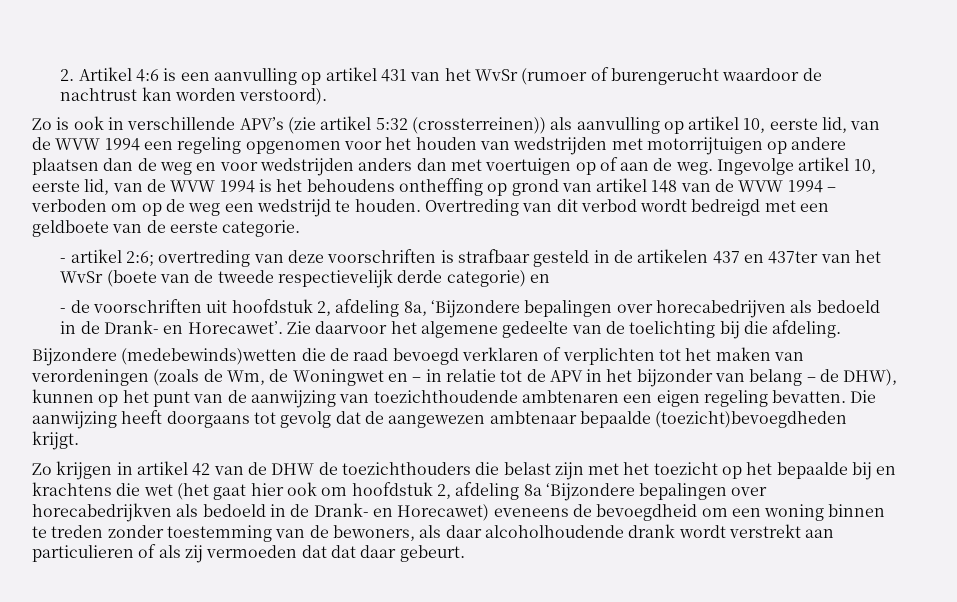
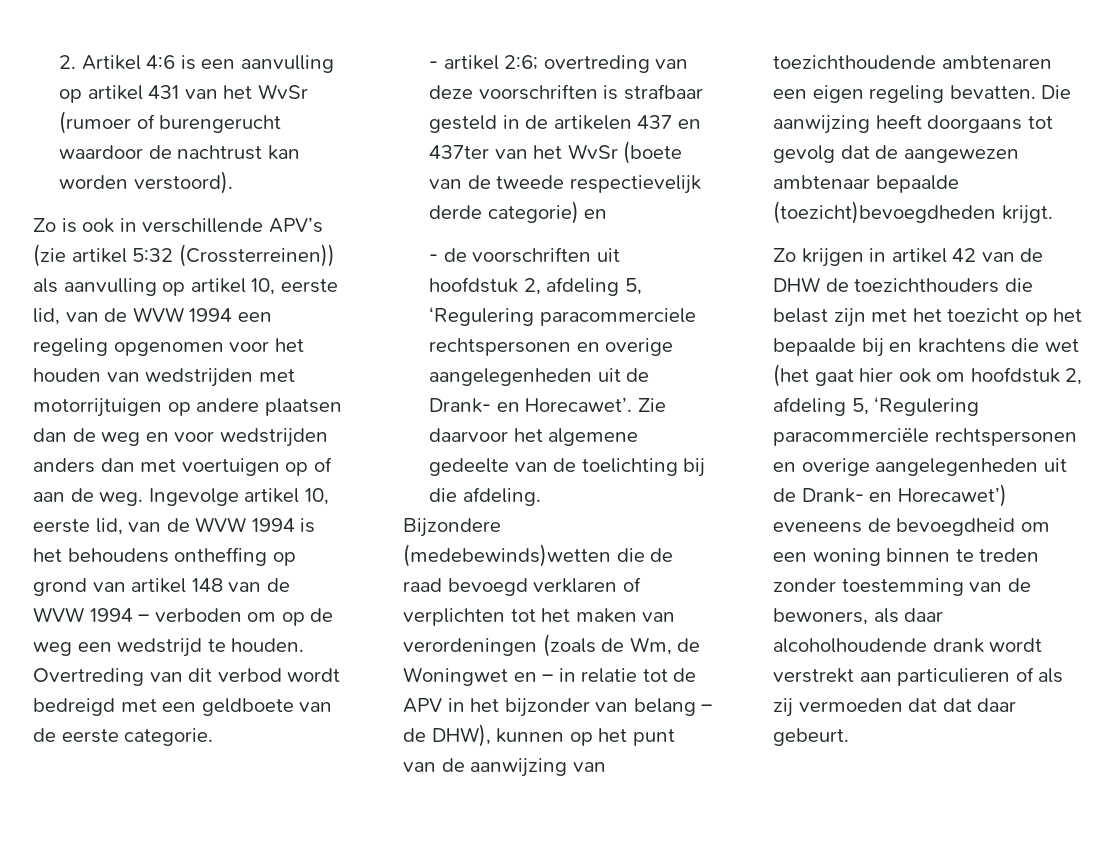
[411,117,546,134] (crossterreinen)) -> [178,244,335,267] (Crossterreinen))
[403,300,880,318] [60,321,77,334] 8a, ‘Bijzondere bepalingen over horecabedrijven als bedoeld in -> [624,278,642,295] [429,307,696,326] [429,338,674,356] [429,368,621,386] 5, ‘Regulering paracommerciele rechtspersonen en overige aangelegenheden uit
[523,483,768,501] [32,503,490,522] 8a ‘Bijzondere bepalingen over horecabedrijkven als bedoeld in de Drank- en Horecawet) -> [851,397,980,416] [773,428,1077,446] [773,458,1067,476] [773,484,1007,507] 5, ‘Regulering paracommerciële rechtspersonen en overige aangelegenheden uit de Drank- en Horecawet’)

